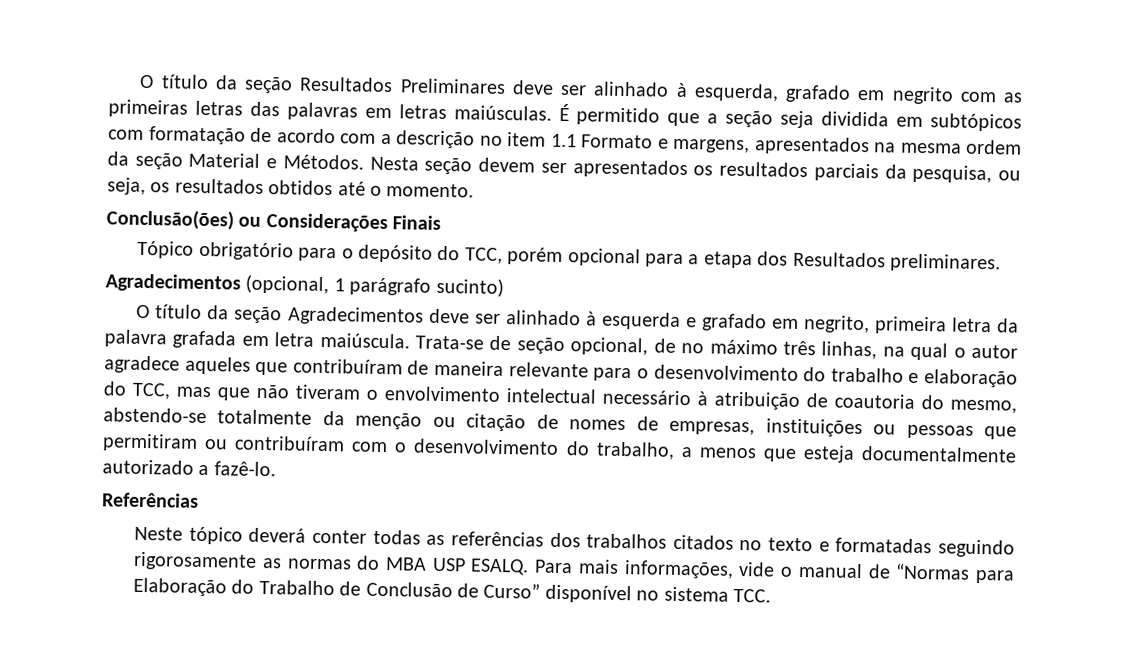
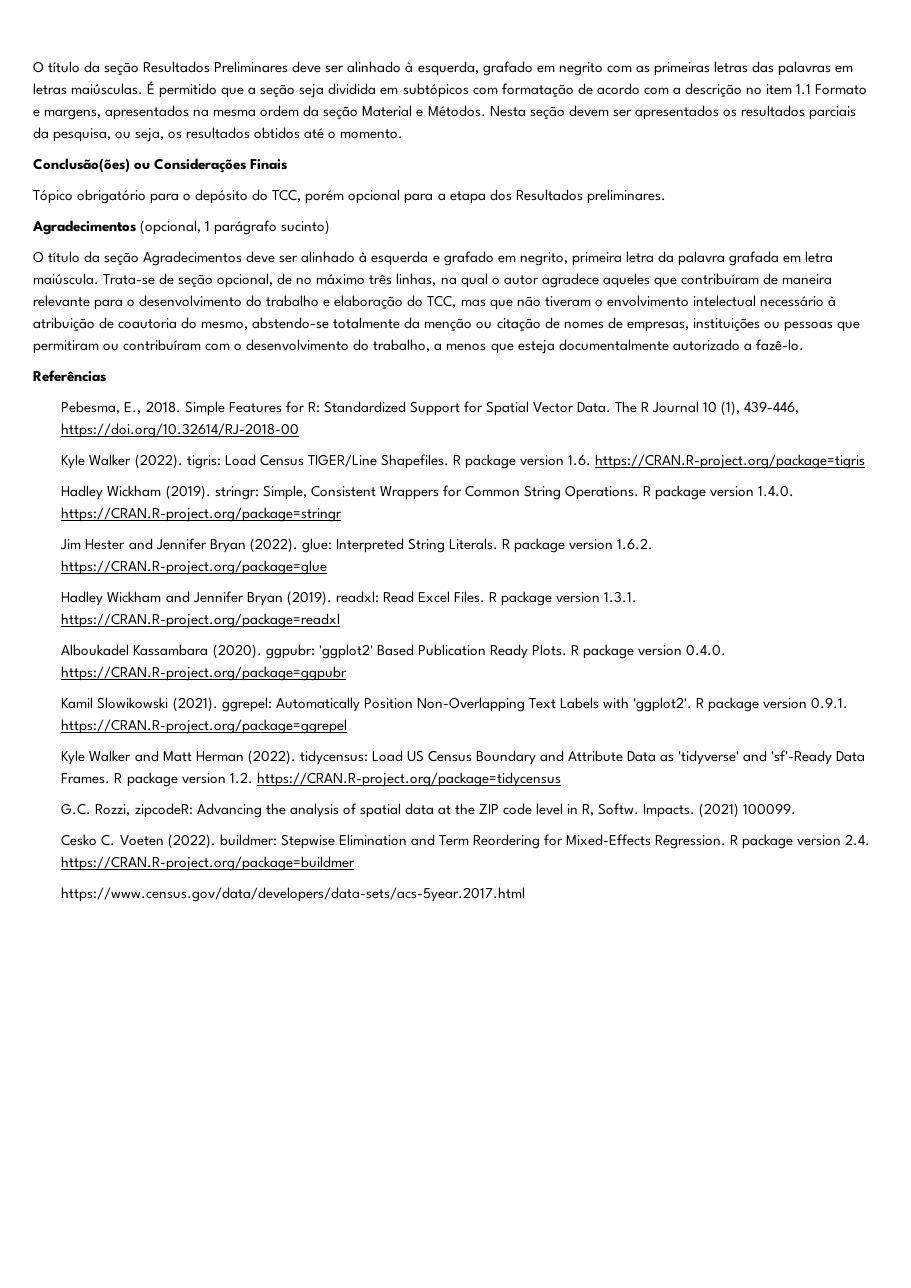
[134,526,1016,558] [133,551,1015,584] [133,577,772,604] Neste tópico deverá conter todas as referências dos trabalhos citados no texto e formatadas seguindo rigorosamente as normas do MBA USP ESALQ. Para mais informações, vide o manual de “Normas para Elaboração do Trabalho de Conclusão de Curso” disponível no sistema TCC. -> [61,401,800,416] [61,423,300,438] [61,454,866,469] [61,485,795,500] [61,507,343,522] [60,538,654,553] [61,560,328,575] [61,591,638,606] [61,613,341,628] [61,644,727,659] [61,666,348,681] [61,697,849,712] [61,719,348,734] [61,750,866,765] [61,772,561,787] [61,803,797,818] [61,834,871,849] [61,856,356,871] [61,887,526,902] Pebesma, E., 2018. Simple Features for R: Standardized Support for Spatial Vector Data. The R Journal 10 (1), 439-446, https://doi.org/10.32614/RJ-2018-00 // Kyle Walker (2022). tigris: Load Census TIGER/Line Shapefiles. R package version 1.6. https://CRAN.R-project.org/package=tigris // Hadley Wickham (2019). stringr: Simple, Consistent Wrappers for Common String Operations. R package version 1.4.0. https://CRAN.R-project.org/package=stringr // Jim Hester and Jennifer Bryan (2022). glue: Interpreted String Literals. R package version 1.6.2. https://CRAN.R-project.org/package=glue // Hadley Wickham and Jennifer Bryan (2019). readxl: Read Excel Files. R package version 1.3.1. https://CRAN.R-project.org/package=readxl // Alboukadel Kassambara (2020). ggpubr: 'ggplot2' Based Publication Ready Plots. R package version 0.4.0. https://CRAN.R-project.org/package=ggpubr // Kamil Slowikowski (2021). ggrepel: Automatically Position Non-Overlapping Text Labels with 'ggplot2'. R package version 0.9.1. https://CRAN.R-project.org/package=ggrepel // Kyle Walker and Matt Herman (2022). tidycensus: Load US Census Boundary and Attribute Data as 'tidyverse' and 'sf'-Ready Data Frames. R package version 1.2. https://CRAN.R-project.org/package=tidycensus // G.C. Rozzi, zipcodeR: Advancing the analysis of spatial data at the ZIP code level in R, Softw. Impacts. (2021) 100099. // Cesko C. Voeten (2022). buildmer: Stepwise Elimination and Term Reordering for Mixed-Effects Regression. R package version 2.4. https://CRAN.R-project.org/package=buildmer // https://www.census.gov/data/developers/data-sets/acs-5year.2017.html

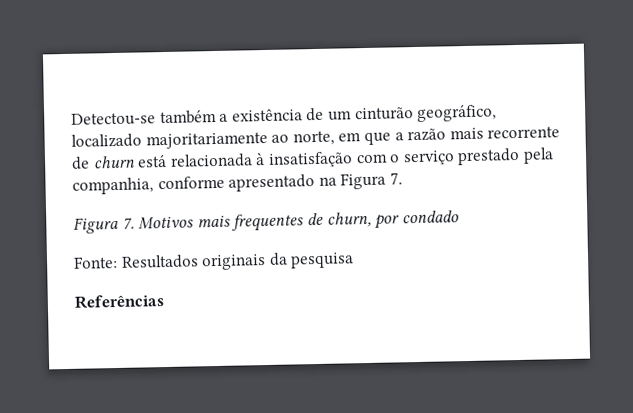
[33,61,853,76] [33,81,868,98] [33,105,856,120] [33,127,404,142] [33,158,288,173] [33,189,666,204] [32,220,331,235] [33,251,833,266] [33,273,832,288] [33,295,836,310] [33,317,860,332] [33,339,804,354] [33,370,106,382] [61,401,800,416] [61,423,300,438] [61,454,866,469] [61,485,795,500] [61,507,343,522] [60,538,654,553] [61,560,328,575] [61,591,638,606] [61,613,341,628] [61,644,727,659] [61,666,348,681] [61,697,849,712] [61,719,348,734] [61,750,866,765] [61,772,561,787] [61,803,797,818] [61,834,871,849] [61,856,356,871] [61,887,526,902] O título da seção Resultados Preliminares deve ser alinhado à esquerda, grafado em negrito com as primeiras letras das palavras em letras maiúsculas. É permitido que a seção seja dividida em subtópicos com formatação de acordo com a descrição no item 1.1 Formato e margens, apresentados na mesma ordem da seção Material e Métodos. Nesta seção devem ser apresentados os resultados parciais da pesquisa, ou seja, os resultados obtidos até o momento. // Conclusão(ões) ou Considerações Finais // Tópico obrigatório para o depósito do TCC, porém opcional para a etapa dos Resultados preliminares. // Agradecimentos (opcional, 1 parágrafo sucinto) // O título da seção Agradecimentos deve ser alinhado à esquerda e grafado em negrito, primeira letra da palavra grafada em letra maiúscula. Trata-se de seção opcional, de no máximo três linhas, na qual o autor agradece aqueles que contribuíram de maneira relevante para o desenvolvimento do trabalho e elaboração do TCC, mas que não tiveram o envolvimento intelectual necessário à atribuição de coautoria do mesmo, abstendo-se totalmente da menção ou citação de nomes de empresas, instituições ou pessoas que permitiram ou contribuíram com o desenvolvimento do trabalho, a menos que esteja documentalmente autorizado a fazê-lo. // Referências // Pebesma, E., 2018. Simple Features for R: Standardized Support for Spatial Vector Data. The R Journal 10 (1), 439-446, https://doi.org/10.32614/RJ-2018-00 // Kyle Walker (2022). tigris: Load Census TIGER/Line Shapefiles. R package version 1.6. https://CRAN.R-project.org/package=tigris // Hadley Wickham (2019). stringr: Simple, Consistent Wrappers for Common String Operations. R package version 1.4.0. https://CRAN.R-project.org/package=stringr // Jim Hester and Jennifer Bryan (2022). glue: Interpreted String Literals. R package version 1.6.2. https://CRAN.R-project.org/package=glue // Hadley Wickham and Jennifer Bryan (2019). readxl: Read Excel Files. R package version 1.3.1. https://CRAN.R-project.org/package=readxl // Alboukadel Kassambara (2020). ggpubr: 'ggplot2' Based Publication Ready Plots. R package version 0.4.0. https://CRAN.R-project.org/package=ggpubr // Kamil Slowikowski (2021). ggrepel: Automatically Position Non-Overlapping Text Labels with 'ggplot2'. R package version 0.9.1. https://CRAN.R-project.org/package=ggrepel // Kyle Walker and Matt Herman (2022). tidycensus: Load US Census Boundary and Attribute Data as 'tidyverse' and 'sf'-Ready Data Frames. R package version 1.2. https://CRAN.R-project.org/package=tidycensus // G.C. Rozzi, zipcodeR: Advancing the analysis of spatial data at the ZIP code level in R, Softw. Impacts. (2021) 100099. // Cesko C. Voeten (2022). buildmer: Stepwise Elimination and Term Reordering for Mixed-Effects Regression. R package version 2.4. https://CRAN.R-project.org/package=buildmer // https://www.census.gov/data/developers/data-sets/acs-5year.2017.html -> [71,104,498,126] [71,126,561,150] [71,147,554,170] [72,172,403,195] [73,210,459,234] [73,252,355,271] [74,294,164,309] Detectou-se também a existência de um cinturão geográfico, localizado majoritariamente ao norte, em que a razão mais recorrente de churn está relacionada à insatisfação com o serviço prestado pela companhia, conforme apresentado na Figura 7. // Figura 7. Motivos mais frequentes de churn, por condado // Fonte: Resultados originais da pesquisa // Referências

